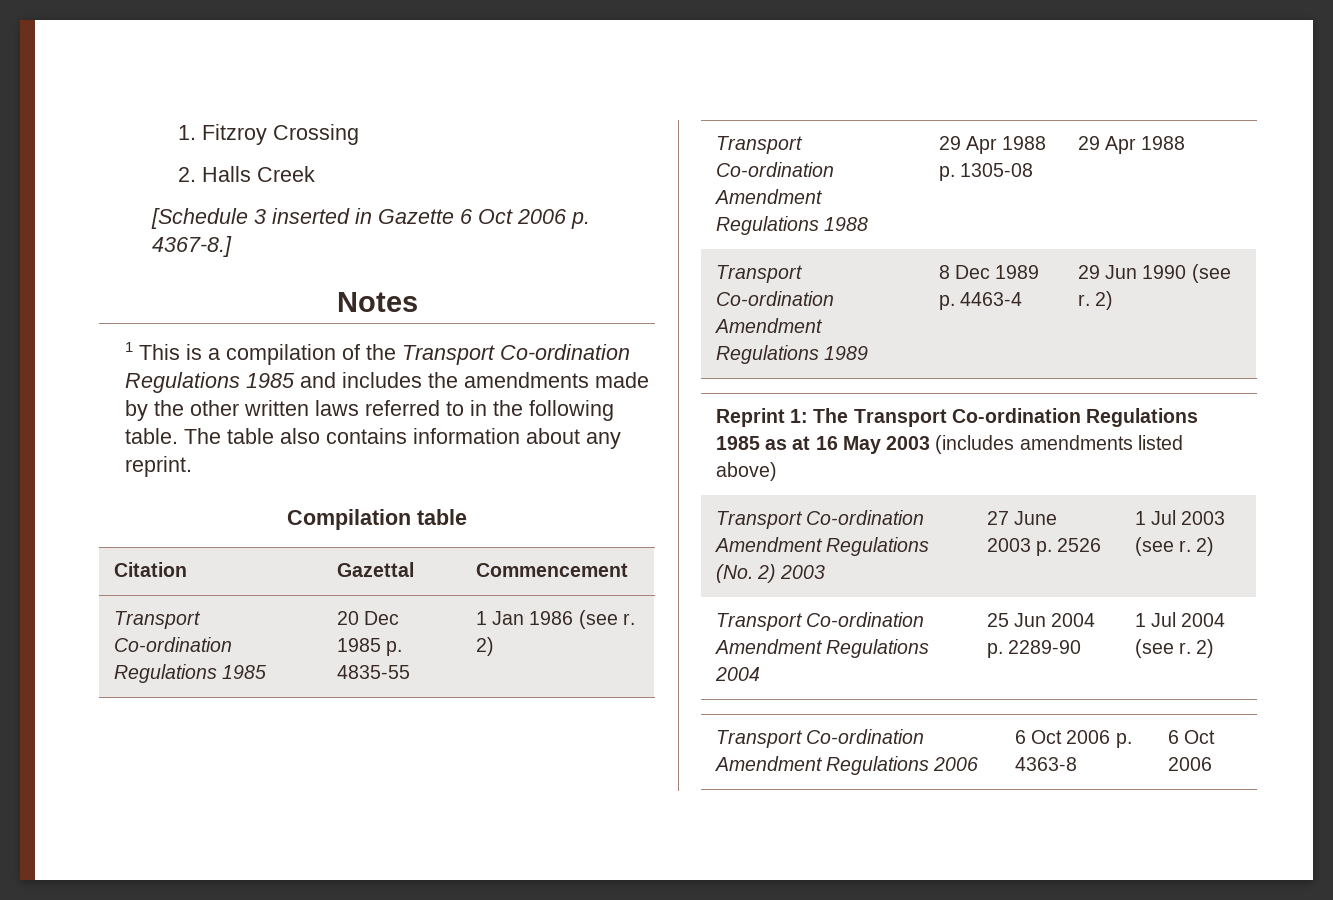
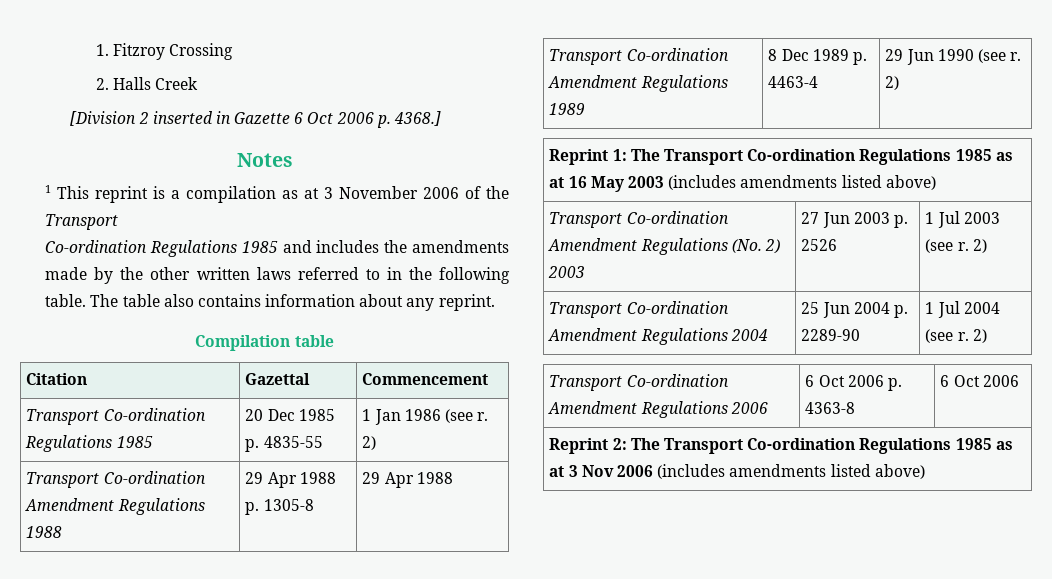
[150,208,266,229] [Schedule 3 -> [70,111,149,126] [Division 2
[151,236,232,257] 4367-8.] -> [393,111,441,126] 4368.]
(181, 352) none -> [95,186,149,203] reprint
(337, 354) none -> [282,186,460,199] as at 3 November 2006
(496, 355) none -> (119, 222) //
[960,163,1034,177] 1305-08 -> [263,499,314,511] 1305-8
[1014,511,1058,525] June -> [822,212,850,228] Jun
(1212, 764) none -> [549,438,1013,454] [549,464,925,479] // Reprint 2: The Transport Co-ordination Regulations 1985 as at 3 Nov 2006 (includes amendments listed above)

